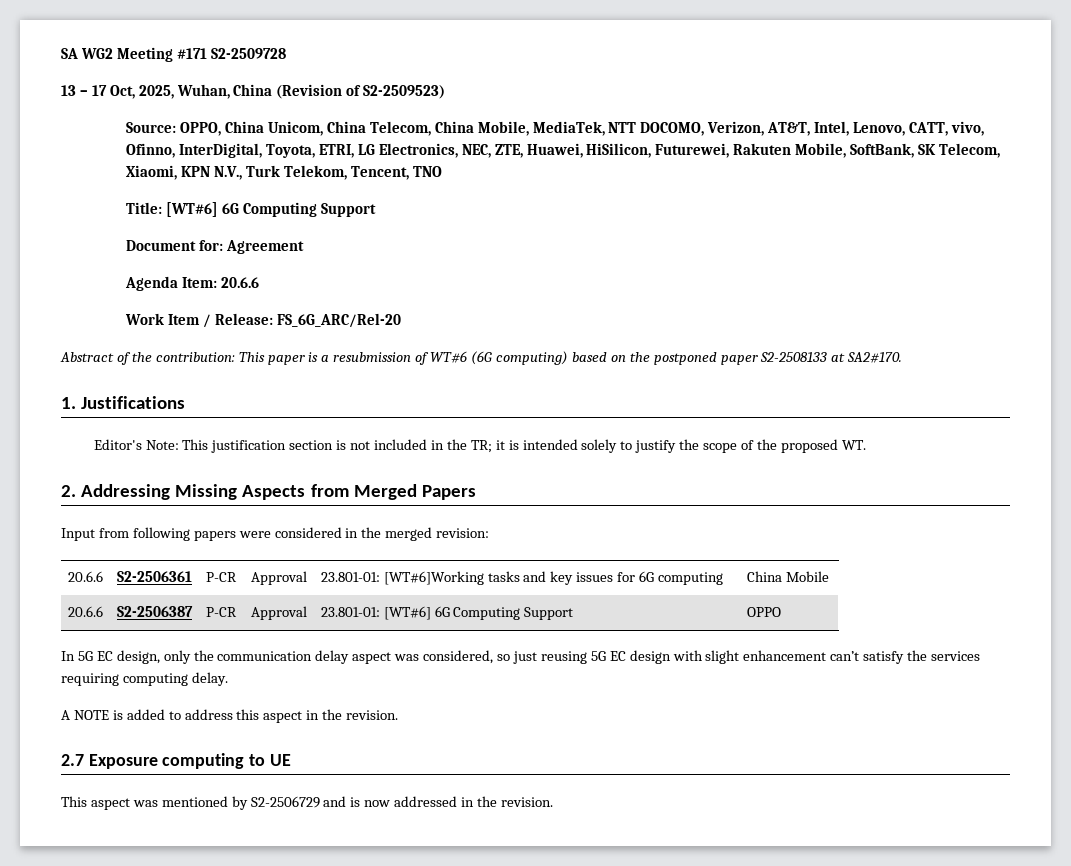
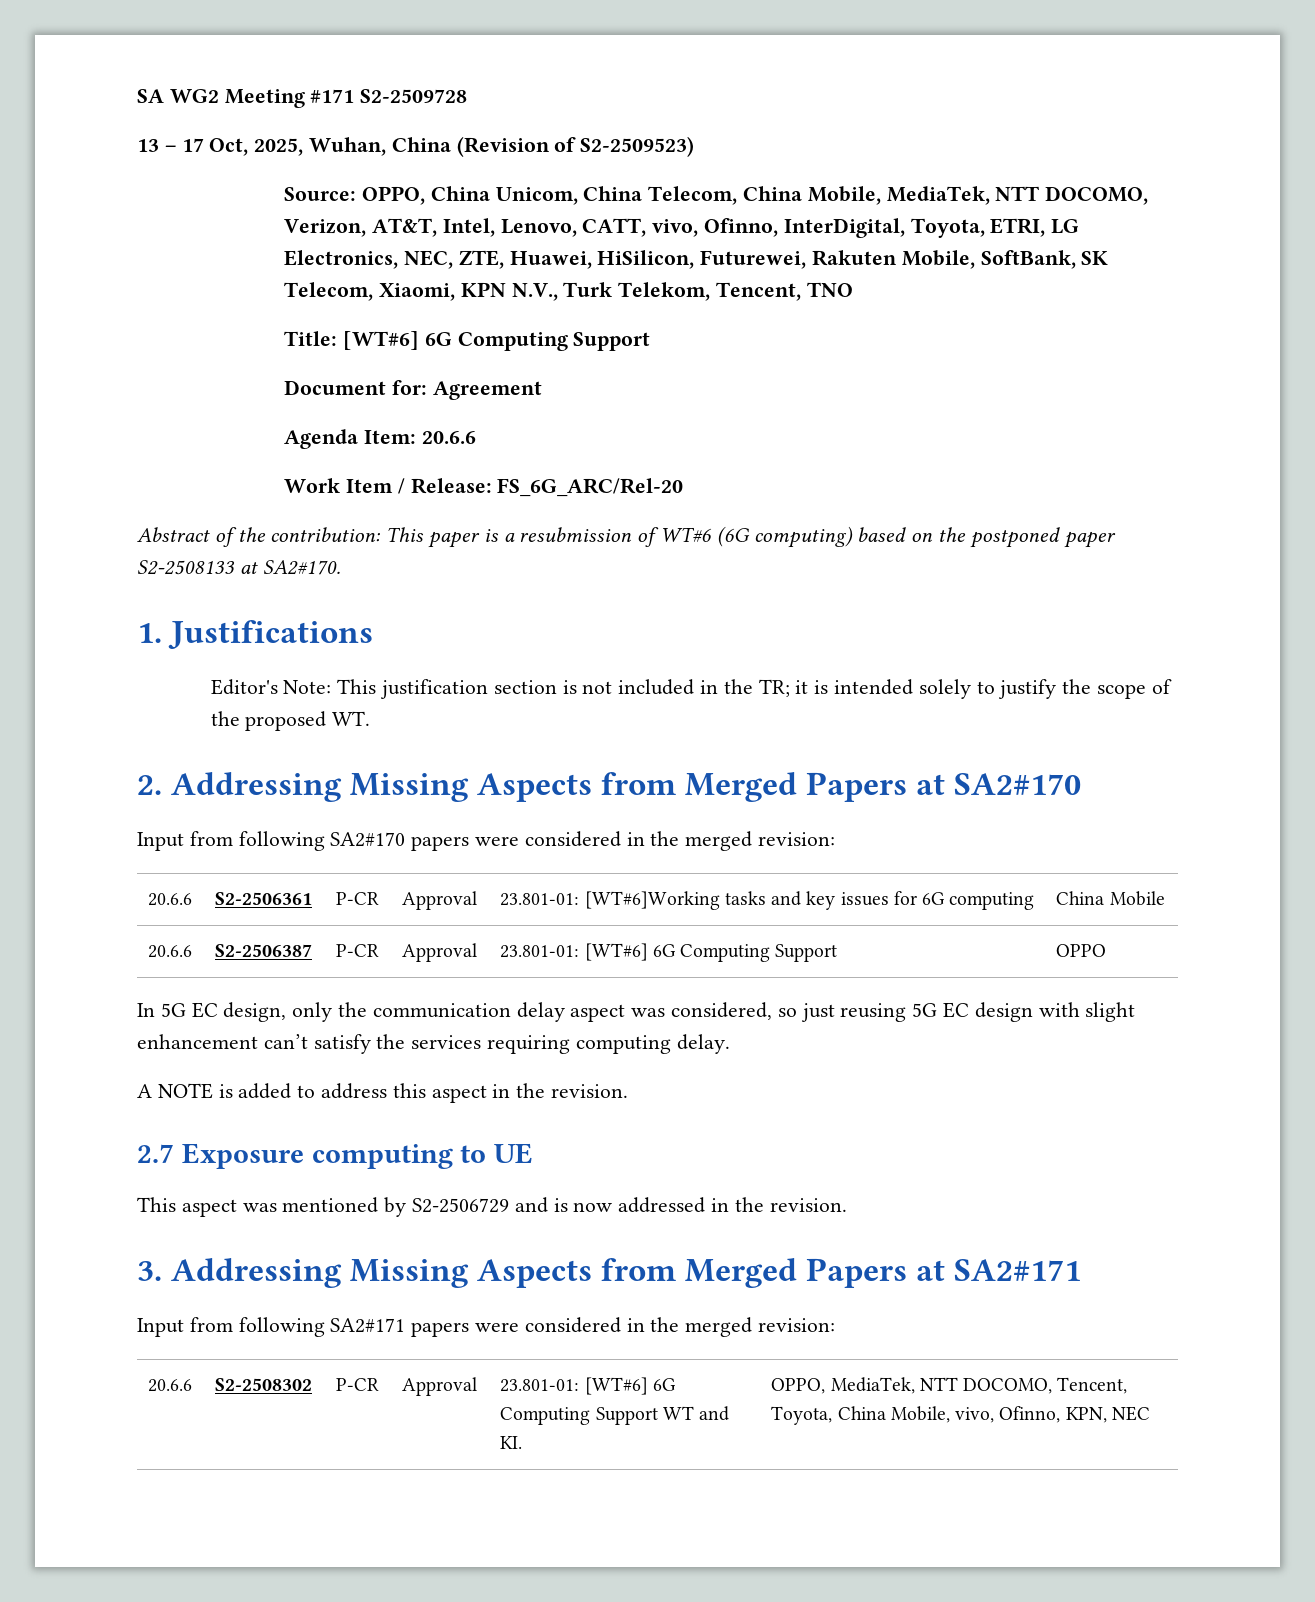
[61,527,190,541] // Input from following -> [916,773,1082,795] [137,831,406,851] at SA2#170 // Input from following SA2#170
(553, 802) none -> [137,1258,1082,1288] [137,1317,836,1337] [148,1379,193,1392] [215,1378,313,1391] [336,1378,380,1391] [402,1377,478,1396] [500,1377,675,1395] [500,1406,730,1425] [500,1436,523,1449] [771,1377,1128,1394] [771,1406,1150,1425] // 3. Addressing Missing Aspects from Merged Papers at SA2#171 // Input from following SA2#171 papers were considered in the merged revision: // 20.6.6 | S2-2508302 | P-CR | Approval | 23.801-01: [WT#6] 6G Computing Support WT and KI. | OPPO, MediaTek, NTT DOCOMO, Tencent, Toyota, China Mobile, vivo, Ofinno, KPN, NEC

